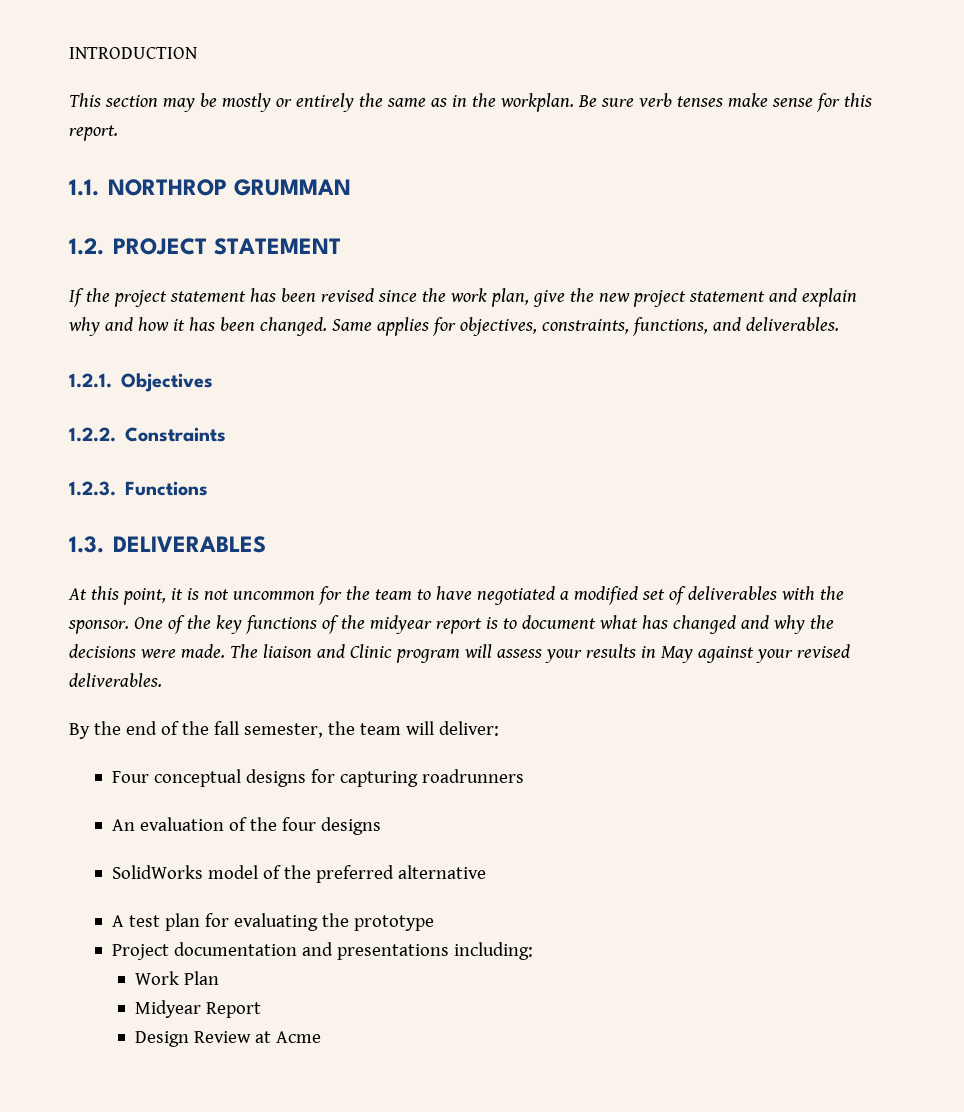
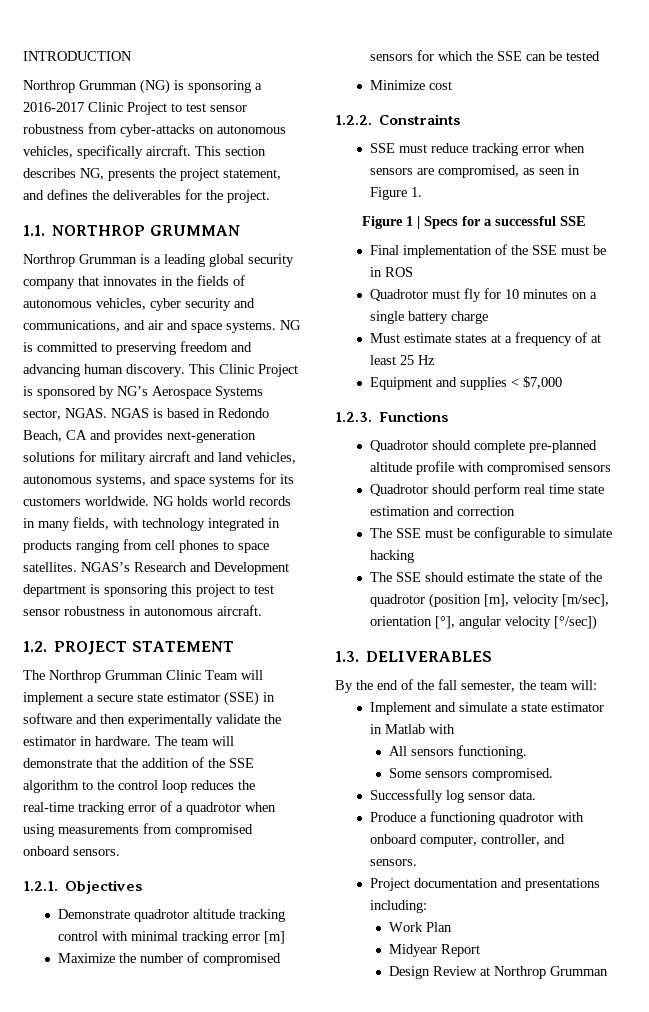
[69,93,872,112] [69,125,118,141] [69,179,351,196] [69,238,341,255] [69,288,857,307] [68,317,839,336] [69,373,214,392] [69,427,227,442] [69,481,209,496] [69,536,267,553] [68,586,844,605] [68,615,834,634] [69,644,850,663] [69,673,162,687] This section may be mostly or entirely the same as in the workplan. Be sure verb tenses make sense for this report. // 1.1. NORTHROP GRUMMAN // 1.2. PROJECT STATEMENT // If the project statement has been revised since the work plan, give the new project statement and explain why and how it has been changed. Same applies for objectives, constraints, functions, and deliverables. // 1.2.1. Objectives // 1.2.2. Constraints // 1.2.3. Functions // 1.3. DELIVERABLES // At this point, it is not uncommon for the team to have negotiated a modified set of deliverables with the sponsor. One of the key functions of the midyear report is to document what has changed and why the decisions were made. The liaison and Clinic program will assess your results in May against your revised deliverables. -> [23,79,262,94] [23,102,247,115] [23,123,286,137] [23,145,266,159] [23,168,281,181] [23,189,270,203] [23,225,240,236] [23,254,294,267] [23,275,245,289] [23,298,255,311] [23,320,301,333] [23,341,252,355] [23,364,298,377] [23,386,263,399] [23,408,269,420] [23,430,256,443] [23,451,296,465] [23,473,294,487] [23,496,291,506] [23,517,280,531] [23,539,269,553] [23,562,289,575] [23,584,274,597] [23,605,262,616] [23,641,234,655] [23,670,263,683] [23,691,275,706] [23,713,281,727] [23,736,234,746] [23,757,254,768] [23,780,255,793] [23,801,276,815] [23,823,253,837] [23,846,120,856] [23,880,143,894] [57,909,285,922] [57,931,285,944] [57,952,281,966] [369,50,600,61] [369,80,452,90] [335,114,461,125] [369,143,585,156] [369,165,580,178] [369,187,422,200] [361,216,586,229] [369,244,606,258] [369,267,413,277] [369,288,597,302] [369,311,488,324] [369,332,601,346] [369,355,435,365] [369,376,562,390] [335,411,449,422] [369,440,597,453] [369,461,611,475] [369,483,604,497] [369,506,515,516] [369,527,612,541] [369,550,414,563] [369,571,602,582] [369,593,609,608] [369,615,597,630] [335,651,493,662] Northrop Grumman (NG) is sponsoring a 2016-2017 Clinic Project to test sensor robustness from cyber-attacks on autonomous vehicles, specifically aircraft. This section describes NG, presents the project statement, and defines the deliverables for the project. // 1.1. NORTHROP GRUMMAN // Northrop Grumman is a leading global security company that innovates in the fields of autonomous vehicles, cyber security and communications, and air and space systems. NG is committed to preserving freedom and advancing human discovery. This Clinic Project is sponsored by NG’s Aerospace Systems sector, NGAS. NGAS is based in Redondo Beach, CA and provides next-generation solutions for military aircraft and land vehicles, autonomous systems, and space systems for its customers worldwide. NG holds world records in many fields, with technology integrated in products ranging from cell phones to space satellites. NGAS’s Research and Development department is sponsoring this project to test sensor robustness in autonomous aircraft. // 1.2. PROJECT STATEMENT // The Northrop Grumman Clinic Team will implement a secure state estimator (SSE) in software and then experimentally validate the estimator in hardware. The team will demonstrate that the addition of the SSE algorithm to the control loop reduces the real-time tracking error of a quadrotor when using measurements from compromised onboard sensors. // 1.2.1. Objectives // Demonstrate quadrotor altitude tracking control with minimal tracking error [m] // Maximize the number of compromised sensors for which the SSE can be tested // Minimize cost // 1.2.2. Constraints // SSE must reduce tracking error when sensors are compromised, as seen in Figure 1. // Figure 1 | Specs for a successful SSE // Final implementation of the SSE must be in ROS // Quadrotor must fly for 10 minutes on a single battery charge // Must estimate states at a frequency of at least 25 Hz // Equipment and supplies < $7,000 // 1.2.3. Functions // Quadrotor should complete pre-planned altitude profile with compromised sensors // Quadrotor should perform real time state estimation and correction // The SSE must be configurable to simulate hacking // The SSE should estimate the state of the quadrotor (position [m], velocity [m/sec], orientation [°], angular velocity [°/sec]) // 1.3. DELIVERABLES
[405,721,499,736] [111,769,524,787] [111,817,381,835] [111,865,486,883] [111,913,434,931] will deliver: // Four conceptual designs for capturing roadrunners // An evaluation of the four designs // SolidWorks model of the preferred alternative // A test plan for evaluating the prototype -> [571,680,597,690] [369,702,604,715] [369,724,455,734] [388,745,527,759] [388,768,553,781] [369,789,536,803] [369,811,584,825] [369,834,565,847] [369,859,417,866] will: // Implement and simulate a state estimator in Matlab with // All sensors functioning. // Some sensors compromised. // Successfully log sensor data. // Produce a functioning quadrotor with onboard computer, controller, and sensors.
[275,1031,321,1043] Acme -> [493,966,608,979] Northrop Grumman

